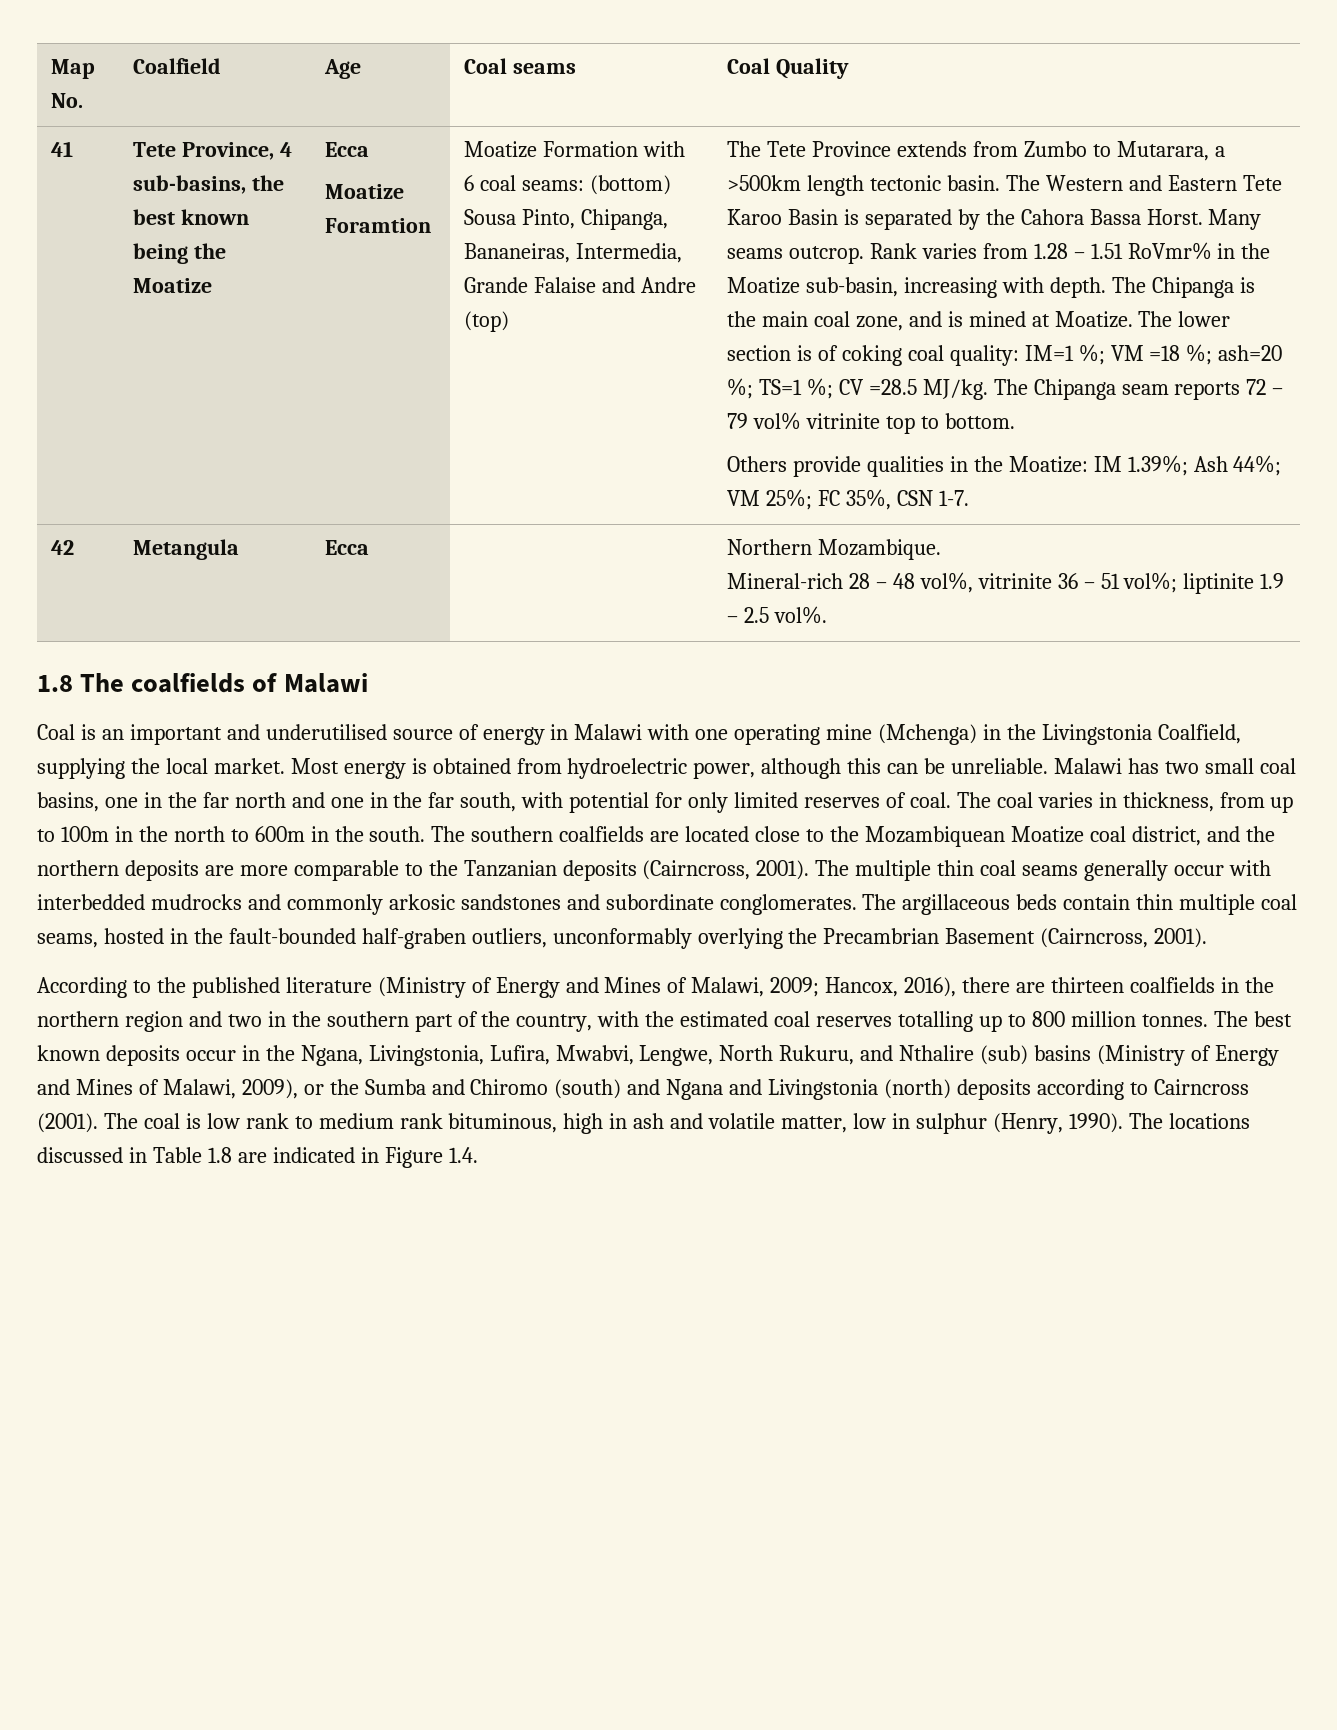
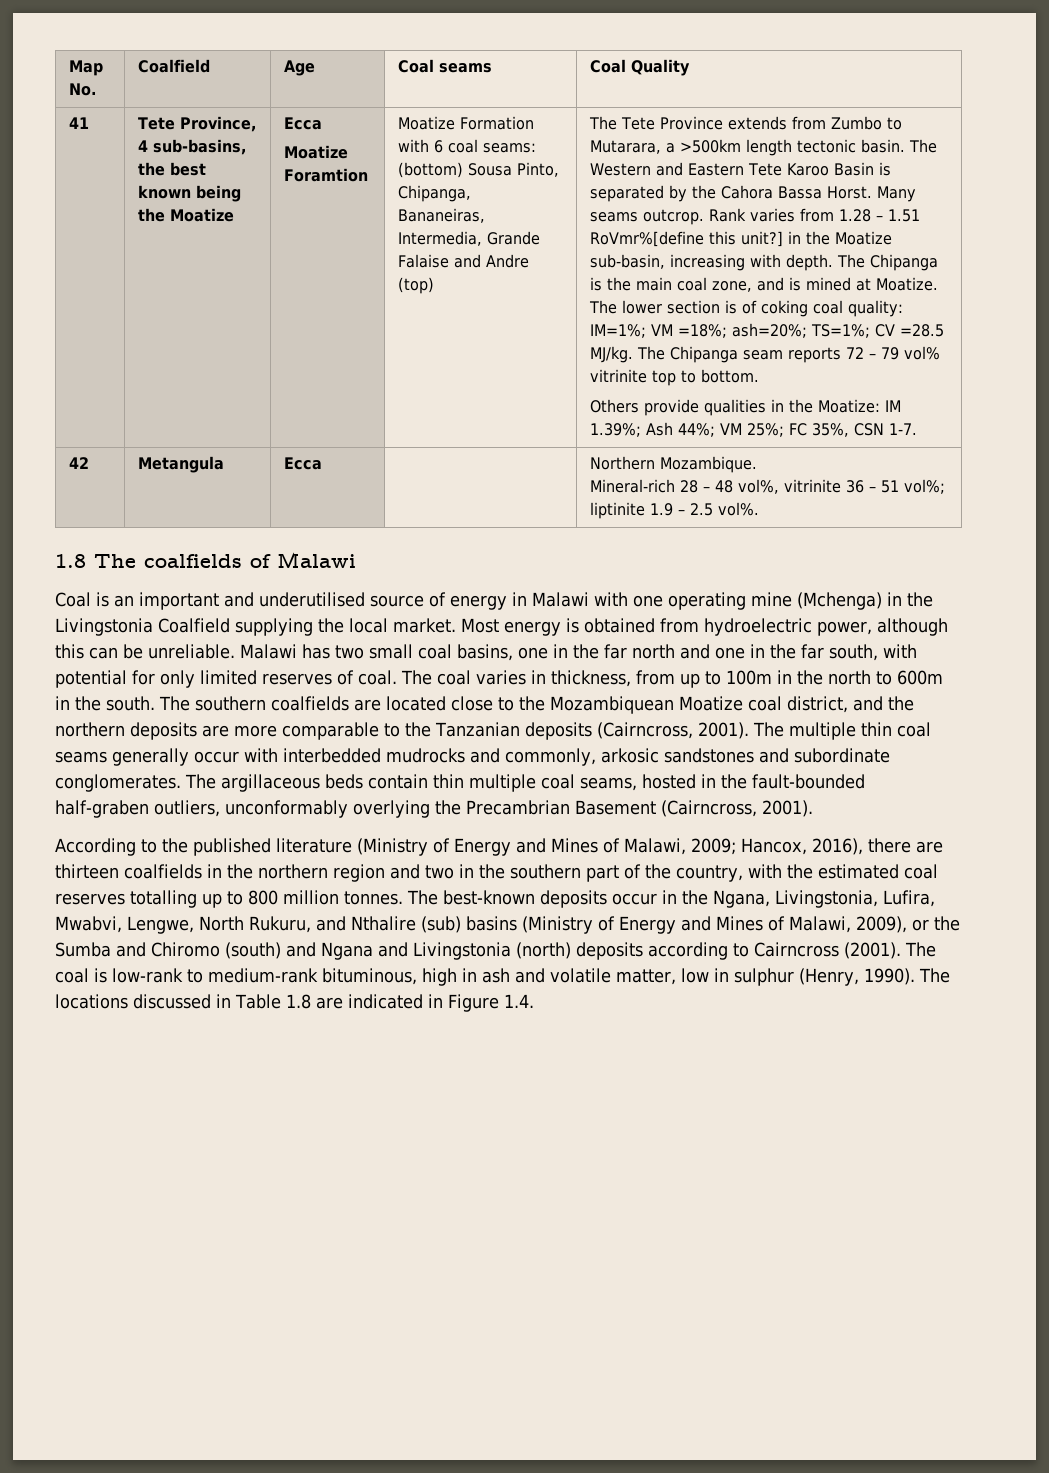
[1127,242,1212,260] RoVmr% -> [590,231,784,247] RoVmr%[define this unit?]
[1024,344,1283,365] [727,378,833,399] IM=1 %; VM =18 %; ash=20 %; TS=1 %; -> [590,323,871,338] IM=1%; VM =18%; ash=20%; TS=1%;
[1157,724,1241,744] Coalfield, -> [158,618,230,633] Coalfield
[286,894,383,915] commonly -> [505,748,596,766] commonly,
[1253,1011,1292,1027] [37,1045,100,1061] best known -> [443,890,535,905] best-known
[206,1113,443,1129] low rank to medium rank -> [112,968,318,983] low-rank to medium-rank

